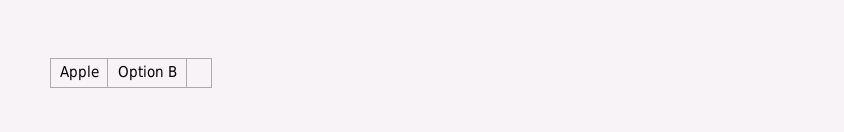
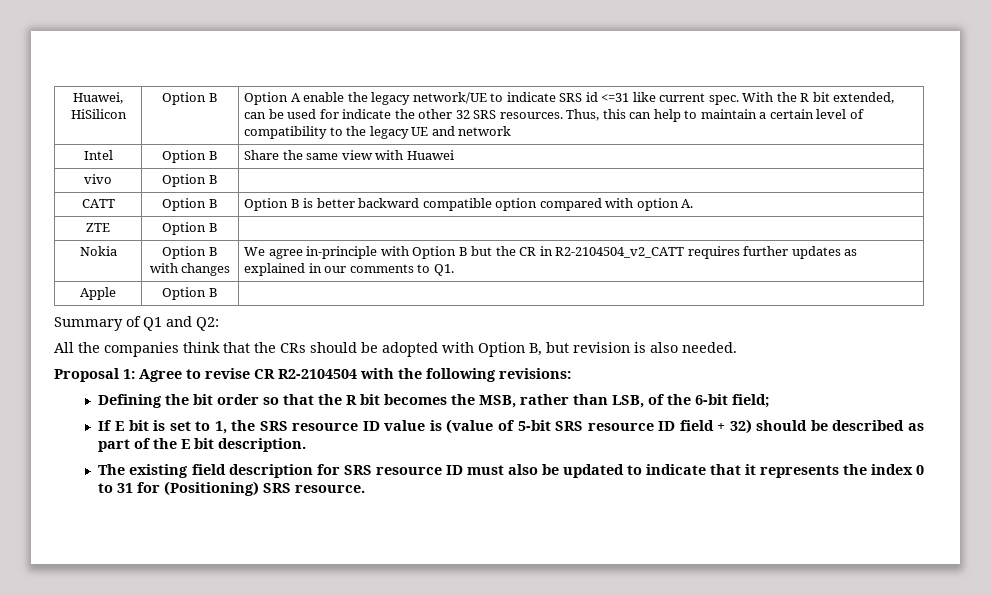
[59,65,99,81] [117,65,177,81] Apple | Option B | -> [73,92,123,104] [70,109,127,119] [162,92,218,105] [244,92,895,105] [244,109,864,122] [244,126,512,139] [83,150,113,160] [162,150,218,163] [244,150,454,160] [84,174,112,184] [162,174,218,187] [81,199,115,208] [162,198,218,211] [244,198,694,211] [86,223,110,232] [162,222,218,235] [79,246,117,256] [162,246,218,259] [149,263,231,276] [244,246,858,259] [244,263,454,276] [80,287,116,300] [162,287,218,300] [54,316,219,331] [54,342,737,357] [54,368,571,382] [98,394,770,408] [98,419,924,434] [98,438,307,452] [98,464,925,478] [98,481,366,496] Huawei, HiSilicon | Option B | Option A enable the legacy network/UE to indicate SRS id <=31 like current spec. With the R bit extended, can be used for indicate the other 32 SRS resources. Thus, this can help to maintain a certain level of compatibility to the legacy UE and network // Intel | Option B | Share the same view with Huawei // vivo | Option B | // CATT | Option B | Option B is better backward compatible option compared with option A. // ZTE | Option B | // Nokia | Option B with changes | We agree in-principle with Option B but the CR in R2-2104504_v2_CATT requires further updates as explained in our comments to Q1. // Apple | Option B | // Summary of Q1 and Q2: // All the companies think that the CRs should be adopted with Option B, but revision is also needed. // Proposal 1: Agree to revise CR R2-2104504 with the following revisions: // Defining the bit order so that the R bit becomes the MSB, rather than LSB, of the 6-bit field; // If E bit is set to 1, the SRS resource ID value is (value of 5-bit SRS resource ID field + 32) should be described as part of the E bit description. // The existing field description for SRS resource ID must also be updated to indicate that it represents the index 0 to 31 for (Positioning) SRS resource.

